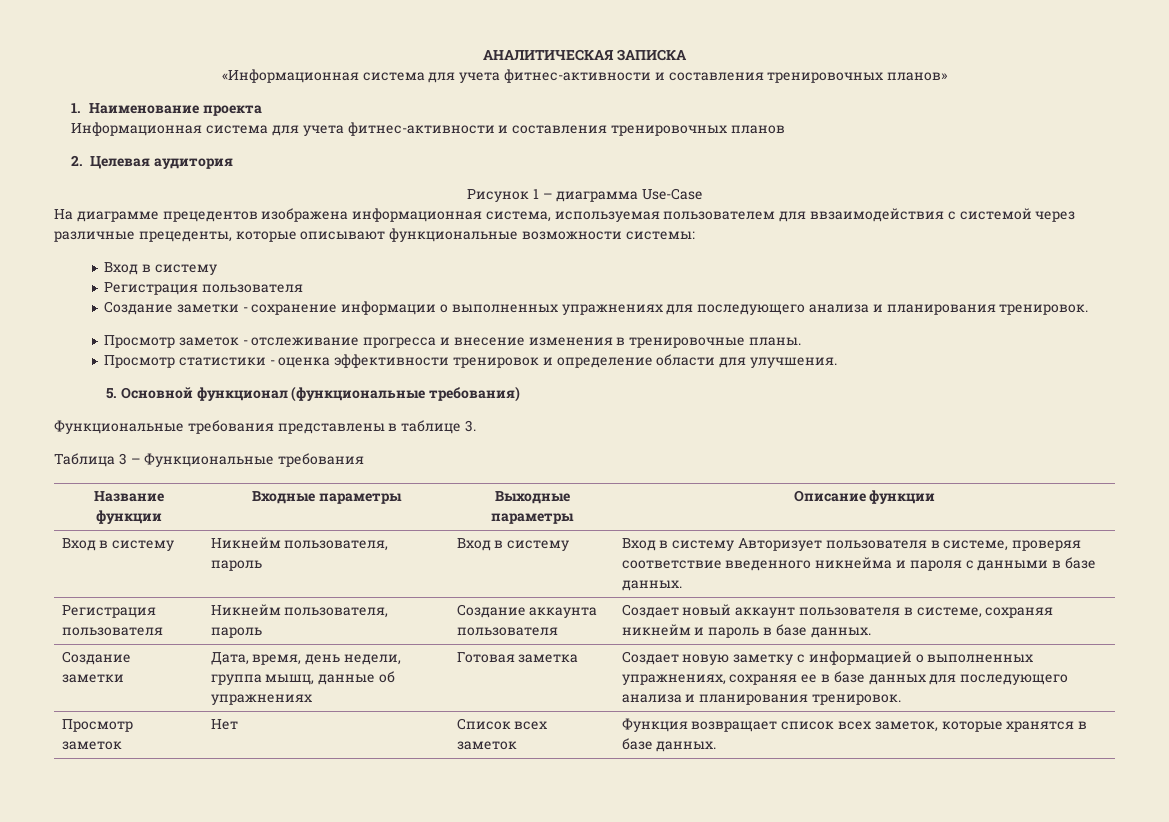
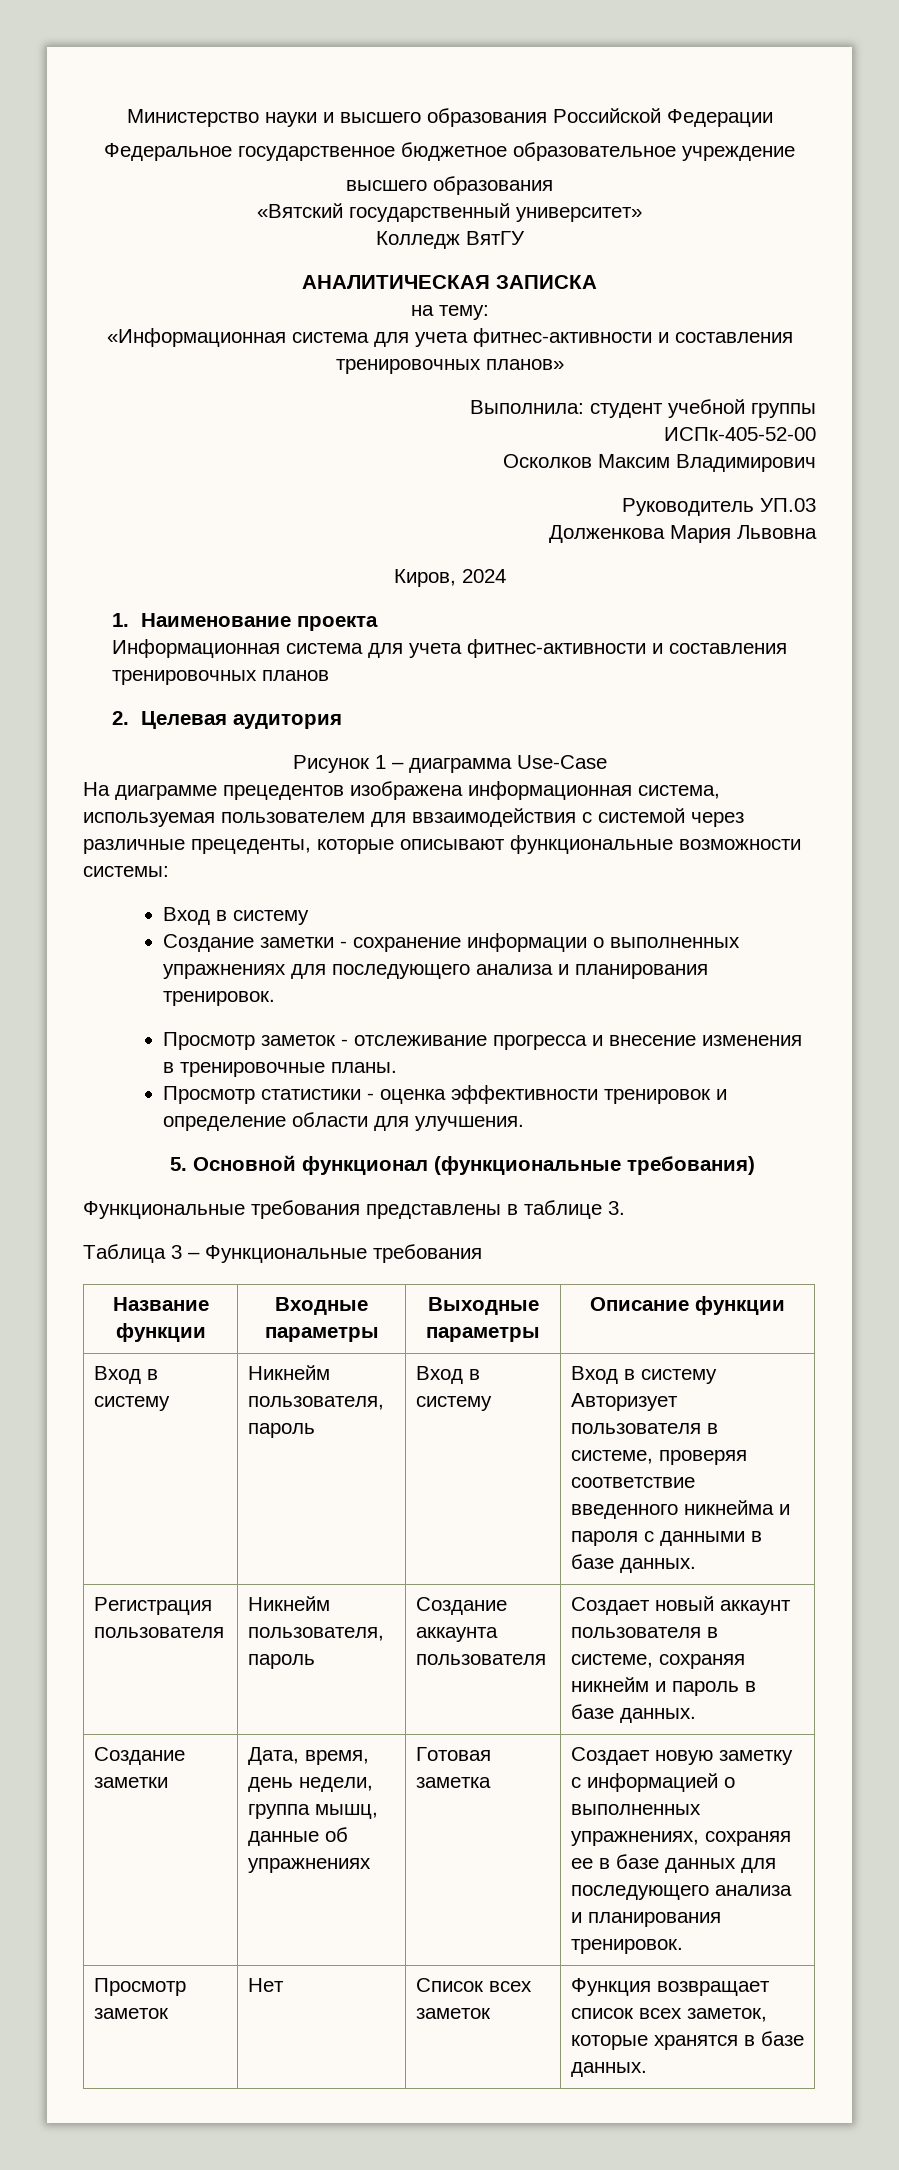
(483, 55) none -> [126,108,773,127] [104,142,795,161] [346,176,553,195] [257,203,642,222] [375,231,525,249] Министерство науки и высшего образования Российской Федерации // Федеральное государственное бюджетное образовательное учреждение // высшего образования // «Вятский государственный университет» // Колледж ВятГУ //
(687, 55) none -> [410,305,489,320] // на тему:
(949, 76) none -> [470,399,816,418] [664,427,816,441] [503,454,816,472] [622,498,816,516] [549,525,817,543] [393,569,506,587] // Выполнила: студент учебной группы // ИСПк-405-52-00 // Осколков Максим Владимирович // Руководитель УП.03 // Долженкова Мария Львовна // Киров, 2024
[104,282,303,295] // Регистрация пользователя -> (310, 917) none

